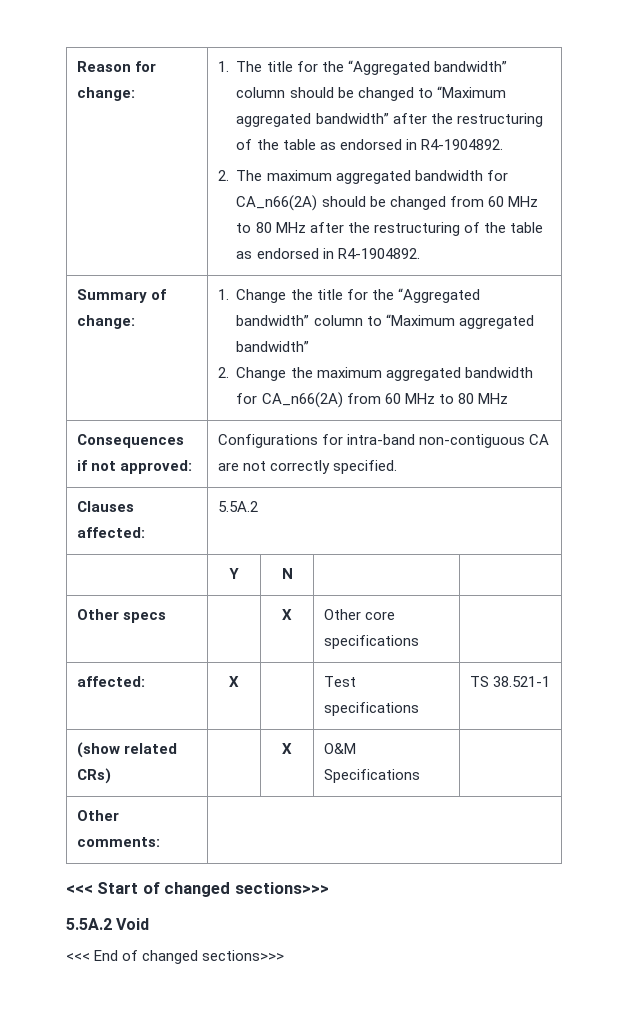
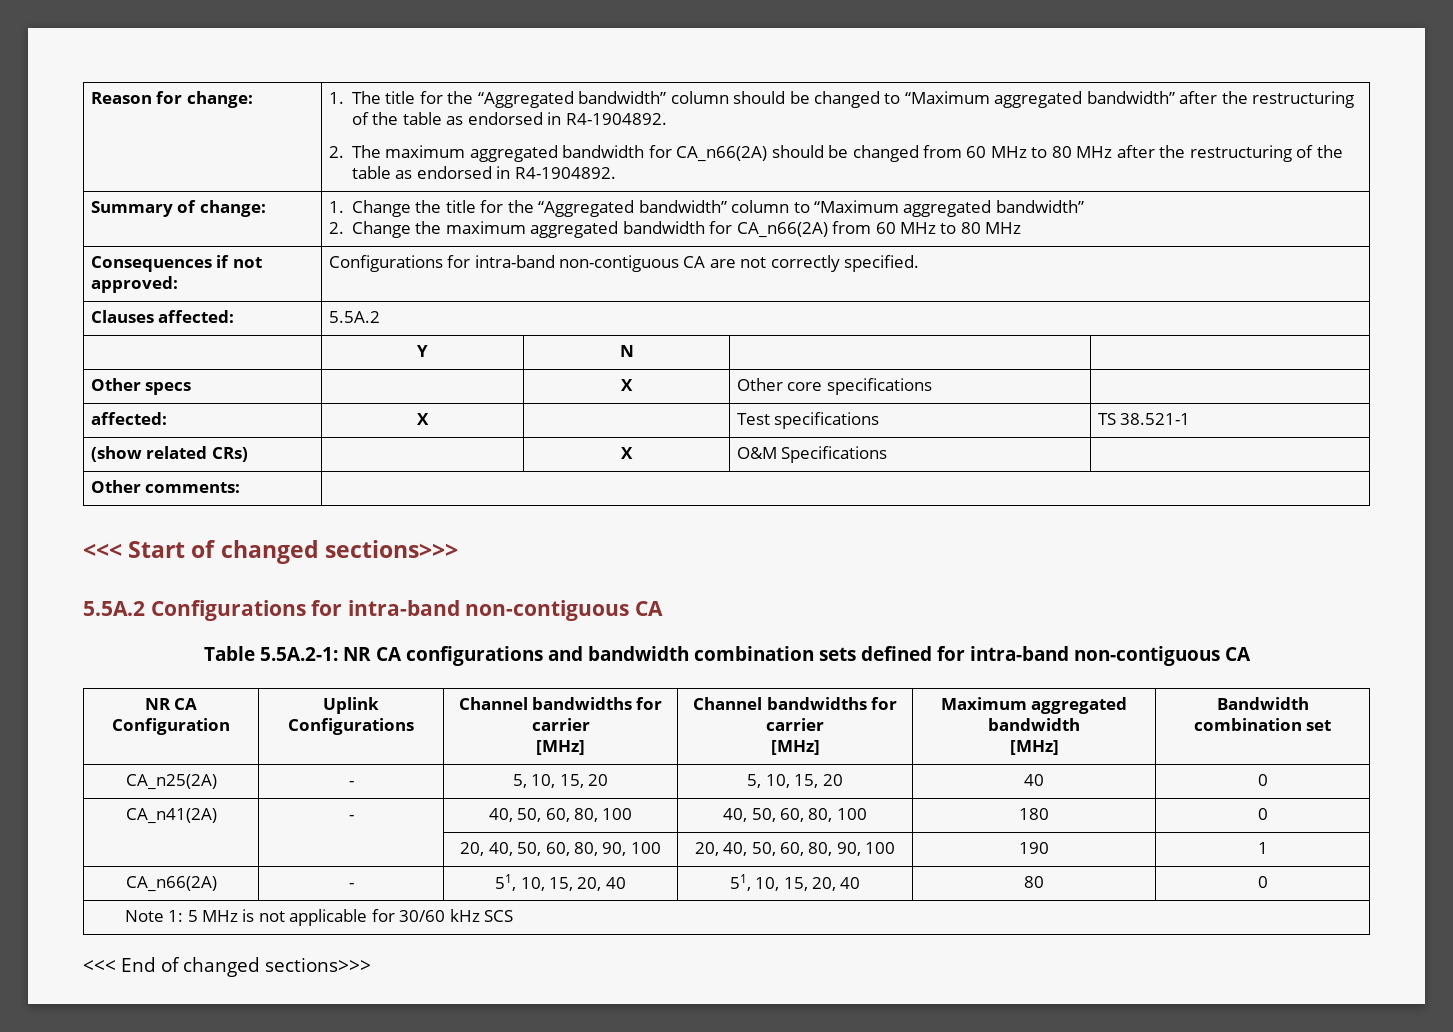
[116,918,150,930] Void -> [150,600,663,621] [203,646,1251,666] [144,698,198,710] [112,718,230,735] [323,697,379,714] [288,718,414,735] [458,697,663,710] [531,718,590,731] [536,740,585,755] [693,697,897,710] [766,718,824,731] [770,740,820,755] [940,697,1128,714] [988,718,1080,731] [1009,740,1059,755] [1216,697,1309,710] [1193,718,1332,731] [125,774,217,790] [348,781,354,786] [512,774,609,788] [747,774,843,788] [1024,774,1044,786] [1257,774,1268,786] [125,808,217,824] [348,815,354,820] [488,808,633,822] [723,808,867,822] [1019,808,1049,820] [1257,808,1268,820] [460,842,661,856] [694,842,896,856] [1019,842,1049,854] [1257,842,1268,854] [125,876,217,892] [348,883,354,888] [495,874,626,891] [729,874,861,891] [1024,876,1044,888] [1257,876,1268,888] [124,909,514,926] Configurations for intra-band non-contiguous CA // Table 5.5A.2-1: NR CA configurations and bandwidth combination sets defined for intra-band non-contiguous CA // NR CA Configuration | Uplink Configurations | Channel bandwidths for carrier // [MHz] | Channel bandwidths for carrier // [MHz] | Maximum aggregated bandwidth // [MHz] | Bandwidth combination set // CA_n25(2A) | - | 5, 10, 15, 20 | 5, 10, 15, 20 | 40 | 0 // CA_n41(2A) | - | 40, 50, 60, 80, 100 | 40, 50, 60, 80, 100 | 180 | 0 // | | 20, 40, 50, 60, 80, 90, 100 | 20, 40, 50, 60, 80, 90, 100 | 190 | 1 // CA_n66(2A) | - | 51, 10, 15, 20, 40 | 51, 10, 15, 20, 40 | 80 | 0 // Note 1: 5 MHz is not applicable for 30/60 kHz SCS

